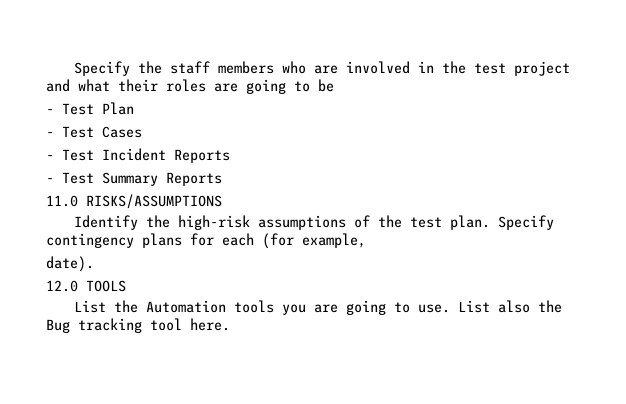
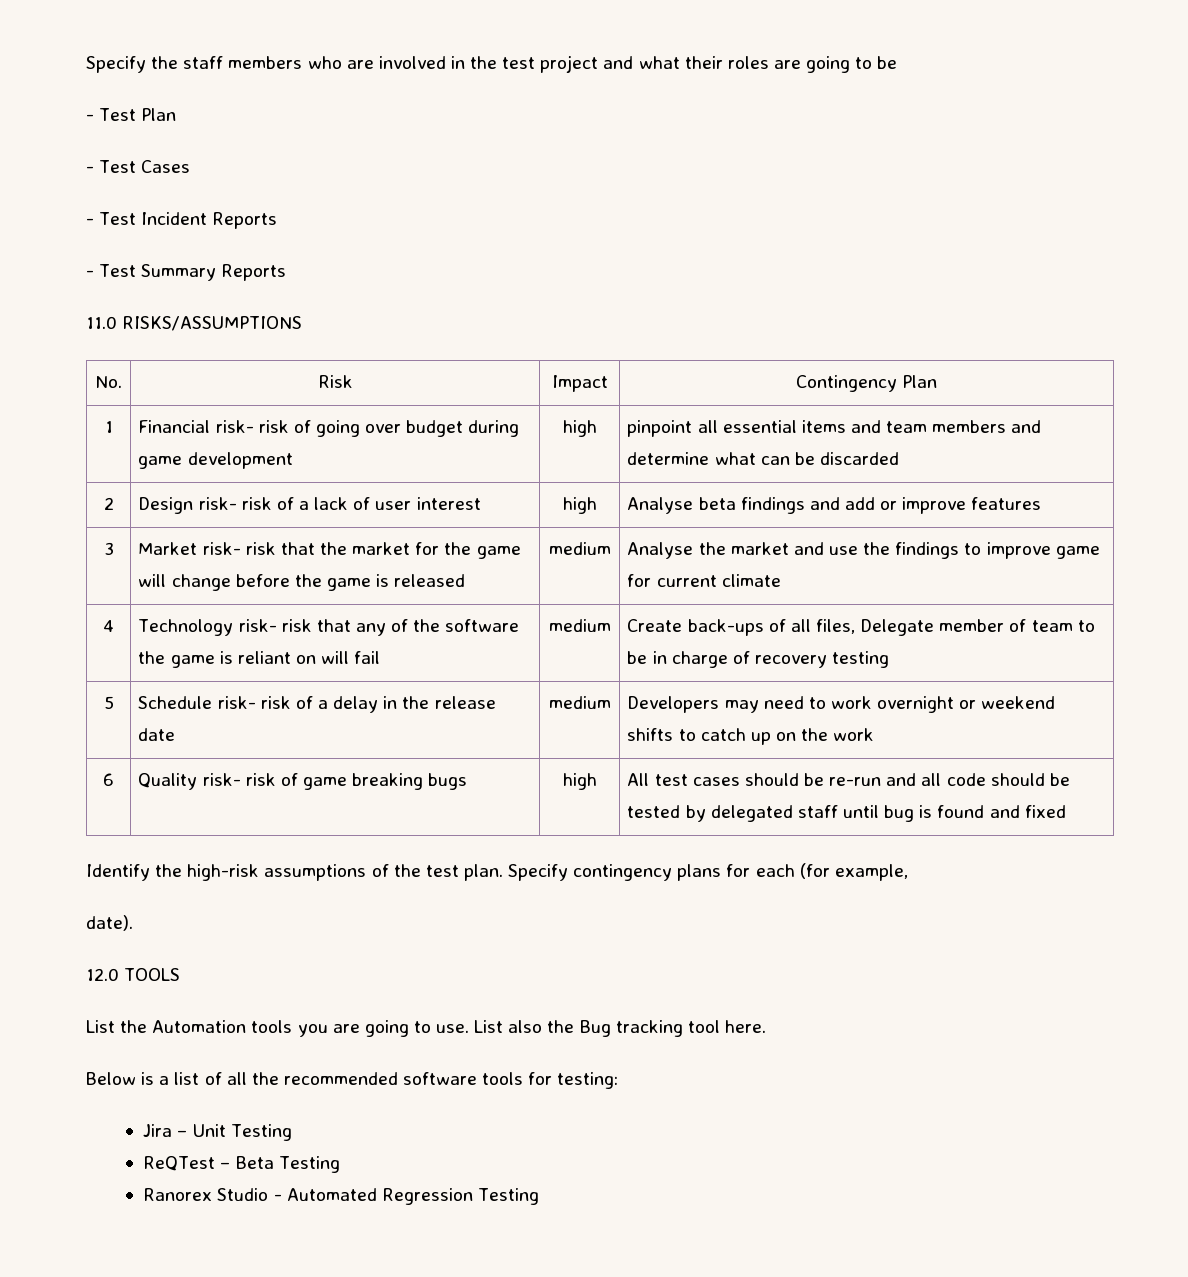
(222, 201) none -> [95,376,122,388] [317,375,353,388] [551,375,608,392] [795,375,938,392] [104,421,113,433] [138,420,520,437] [138,452,293,469] [562,420,597,437] [627,420,1042,437] [627,452,899,465] [103,497,114,510] [138,497,481,514] [562,497,597,514] [627,497,1042,514] [103,542,114,555] [138,542,521,559] [138,574,466,591] [548,542,611,555] [627,542,1100,559] [627,574,781,587] [103,620,114,632] [138,619,520,636] [138,651,381,668] [548,619,611,632] [627,619,1095,636] [627,651,890,668] [103,696,114,709] [138,696,496,713] [138,728,176,741] [548,696,611,709] [627,696,1056,713] [627,728,875,745] [103,773,114,786] [138,773,468,790] [562,773,597,790] [627,773,1070,786] [627,805,1066,822] // No. | Risk | Impact | Contingency Plan // 1 | Financial risk- risk of going over budget during game development | high | pinpoint all essential items and team members and determine what can be discarded // 2 | Design risk- risk of a lack of user interest | high | Analyse beta findings and add or improve features // 3 | Market risk- risk that the market for the game will change before the game is released | medium | Analyse the market and use the findings to improve game for current climate // 4 | Technology risk- risk that any of the software the game is reliant on will fail | medium | Create back-ups of all files, Delegate member of team to be in charge of recovery testing // 5 | Schedule risk- risk of a delay in the release date | medium | Developers may need to work overnight or weekend shifts to catch up on the work // 6 | Quality risk- risk of game breaking bugs | high | All test cases should be re-run and all code should be tested by delegated staff until bug is found and fixed
(230, 324) none -> [86,1072,619,1089] [143,1124,292,1141] [143,1156,340,1173] [143,1188,539,1205] // Below is a list of all the recommended software tools for testing: // Jira – Unit Testing // ReQTest – Beta Testing // Ranorex Studio - Automated Regression Testing

